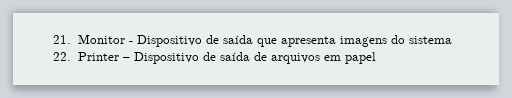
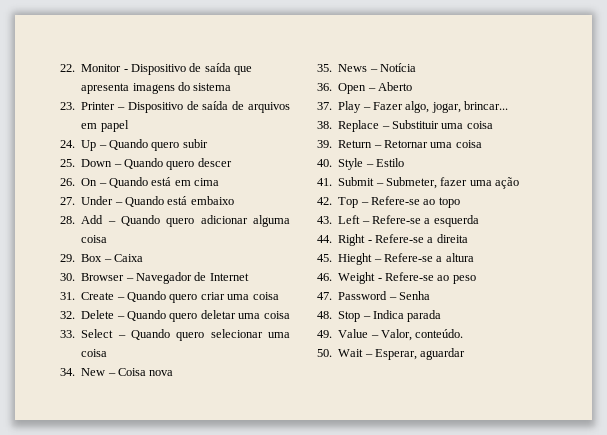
[53,35,71,44] 21. -> [60,64,75,72] 22.
[53,52,71,61] 22. -> [60,102,75,110] 23.
(376, 58) none -> [60,139,208,151] [60,158,232,170] [60,177,220,188] [60,196,234,207] [60,215,290,227] [81,235,108,243] [60,254,143,262] [60,272,249,284] [60,291,279,303] [60,310,290,322] [60,329,290,341] [81,349,108,357] [60,368,174,376] [317,63,416,72] [317,82,412,94] [317,101,509,113] [317,120,493,132] [317,140,482,148] [317,158,404,170] [317,177,520,189] [317,196,460,208] [317,215,479,227] [317,234,468,246] [317,253,474,265] [317,272,476,284] [317,291,430,300] [317,310,442,322] [317,329,464,341] [317,348,466,360] // 24. Up – Quando quero subir // 25. Down – Quando quero descer // 26. On – Quando está em cima // 27. Under – Quando está embaixo // 28. Add – Quando quero adicionar alguma coisa // 29. Box – Caixa // 30. Browser – Navegador de Internet // 31. Create – Quando quero criar uma coisa // 32. Delete – Quando quero deletar uma coisa // 33. Select – Quando quero selecionar uma coisa // 34. New – Coisa nova // 35. News – Notícia // 36. Open – Aberto // 37. Play – Fazer algo, jogar, brincar... // 38. Replace – Substituir uma coisa // 39. Return – Retornar uma coisa // 40. Style – Estilo // 41. Submit – Submeter, fazer uma ação // 42. Top – Refere-se ao topo // 43. Left – Refere-se a esquerda // 44. Right - Refere-se a direita // 45. Hieght – Refere-se a altura // 46. Weight - Refere-se ao peso // 47. Password – Senha // 48. Stop – Indica parada // 49. Value – Valor, conteúdo. // 50. Wait – Esperar, aguardar

